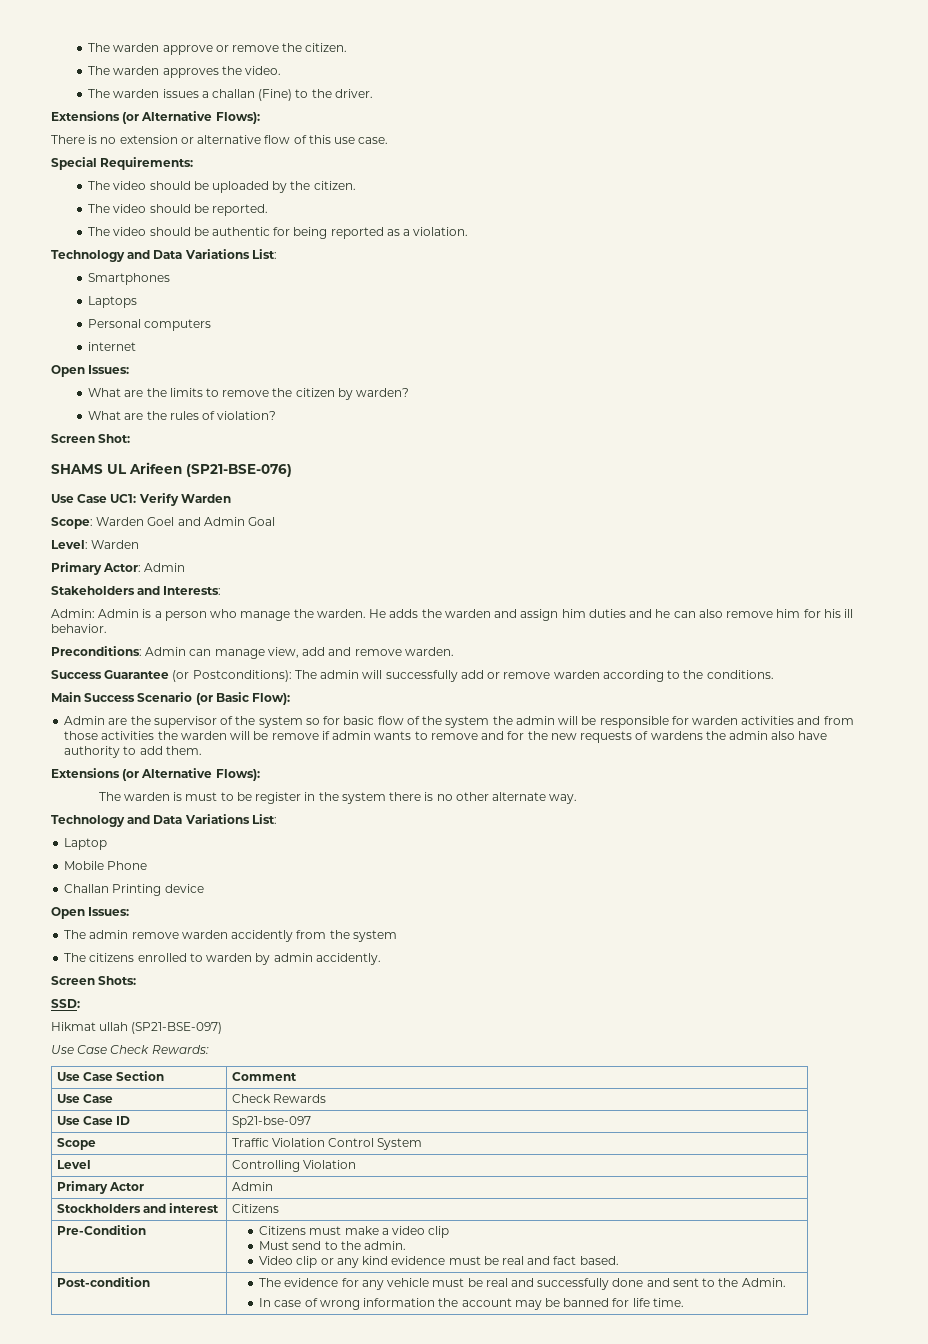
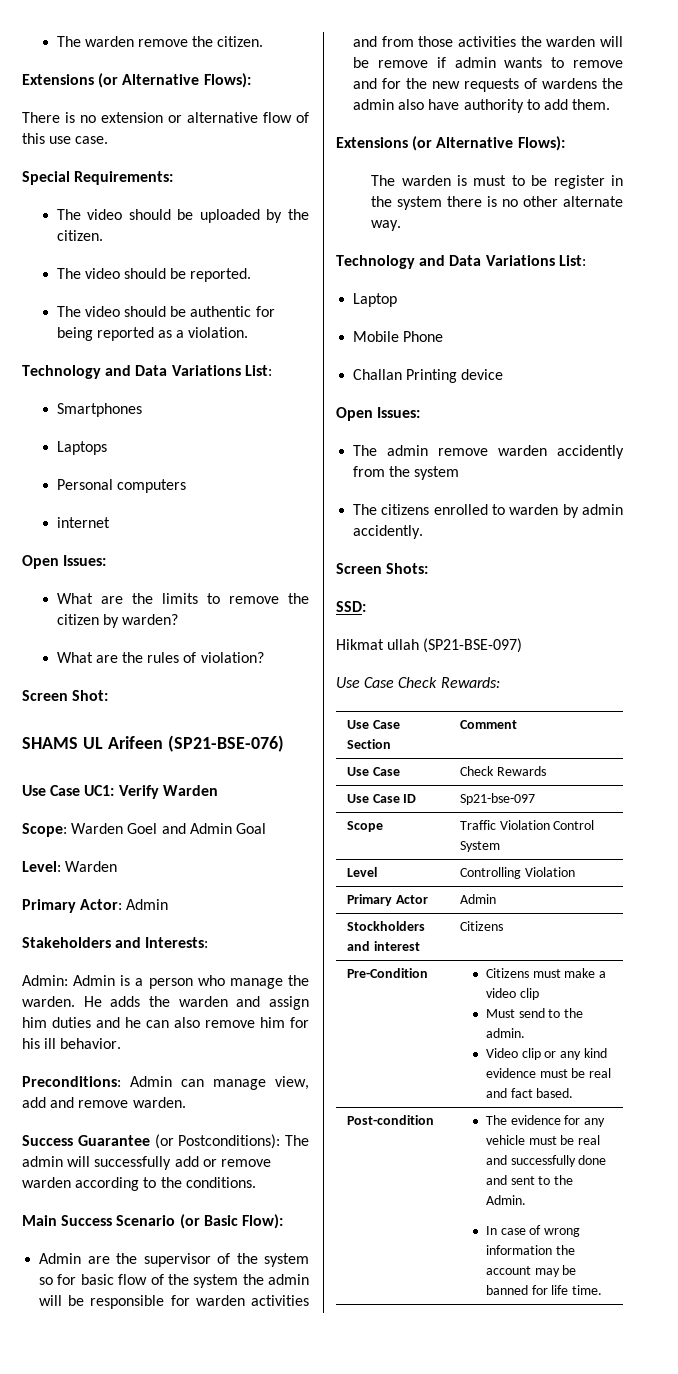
[88,43,229,55] The warden approve or -> [56,36,134,47] The warden
[88,66,281,78] [88,89,373,101] // The warden approves the video. // The warden issues a challan (Fine) to the driver. -> (264, 41) none

